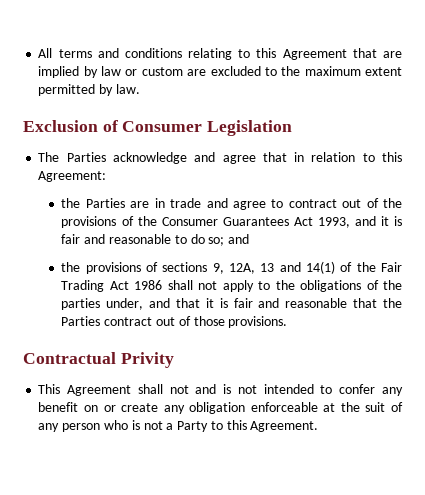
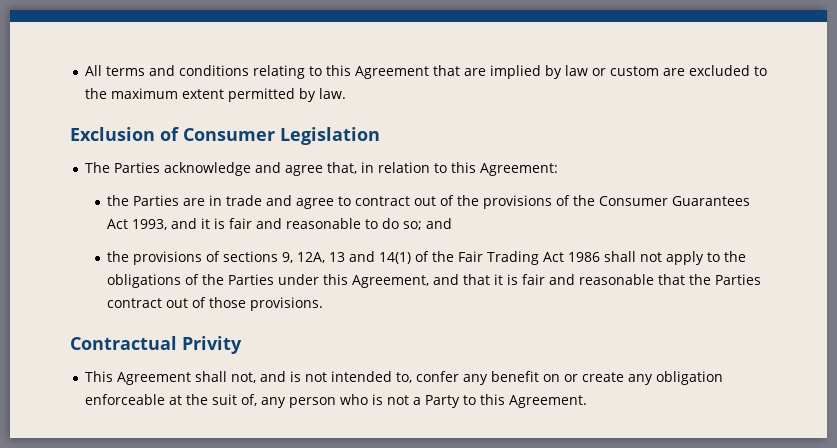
[262,152,287,162] that -> [326,162,357,174] that,
[61,298,144,310] parties under, -> [227,274,429,288] Parties under this Agreement,
[169,385,189,394] not -> [230,372,256,383] not,
[320,385,333,394] to -> [395,372,412,383] to,
[391,402,403,412] of -> [240,394,257,406] of,

